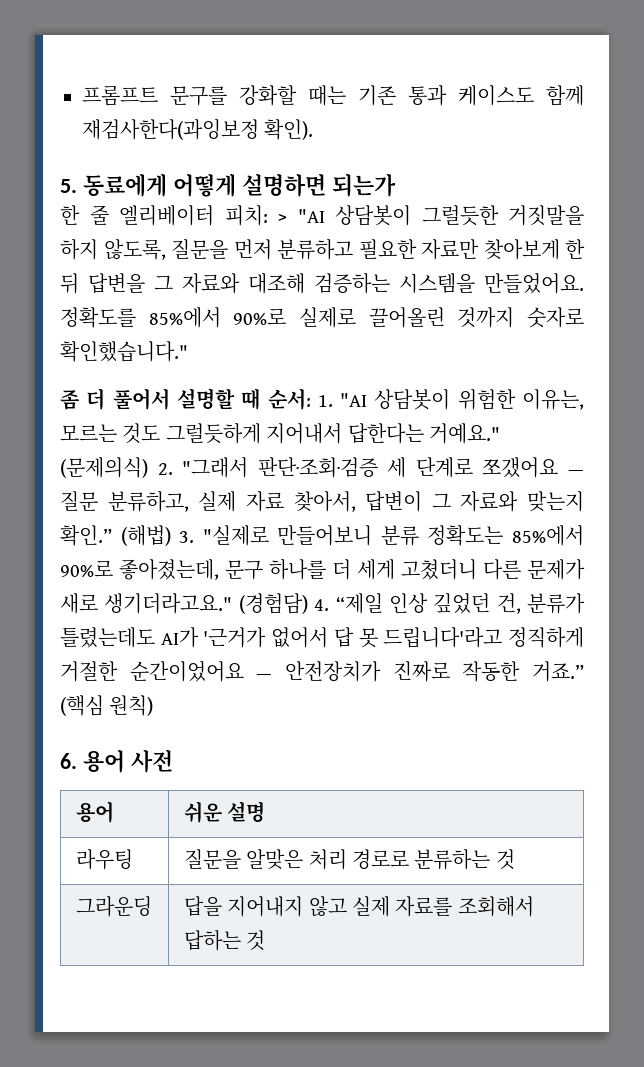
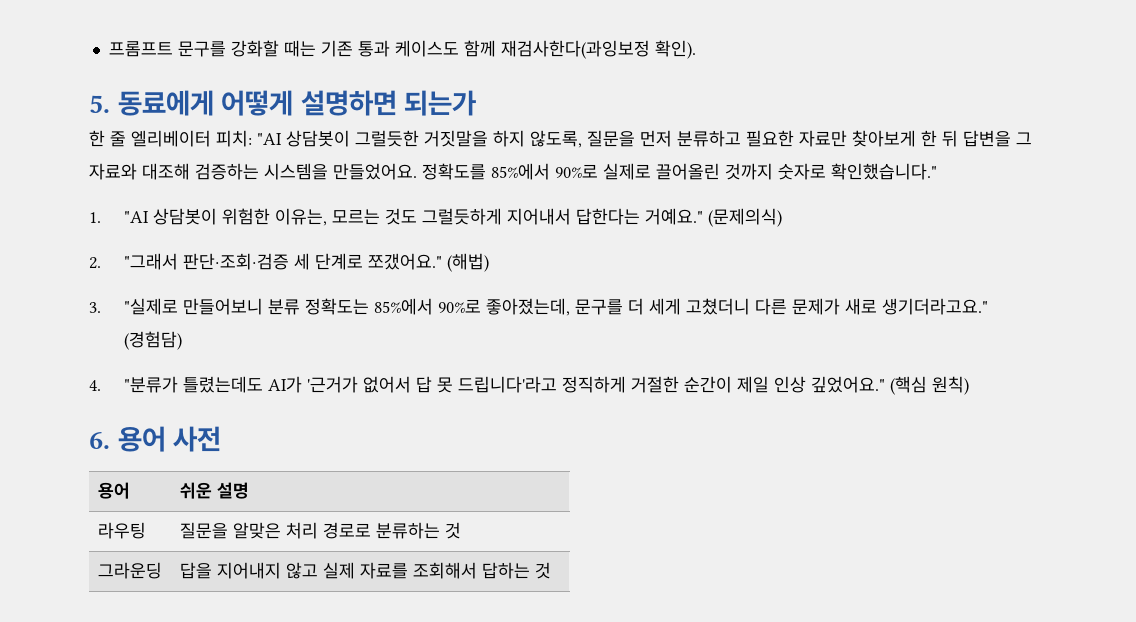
[278,214,287,223] > -> (252, 138) none
[60,388,311,410] 좀 더 풀어서 설명할 때 순서: -> (937, 171) none
(148, 467) none -> (783, 217) //
[482,457,584,478] [60,491,584,512] [60,525,112,546] 쪼갰어요 — 질문 분류하고, 실제 자료 찾아서, 답변이 그 자료와 맞는지 확인.” -> [368,253,443,270] 쪼갰어요."
(171, 535) none -> (490, 262) //
[225,559,326,580] 문구 하나를 -> [575,299,624,315] 문구를
[314,593,585,614] 4. “제일 인상 깊었던 건, 분류가 -> [89,376,179,393] // 4. "분류가
[129,661,585,682] 순간이었어요 — 안전장치가 진짜로 작동한 거죠.” -> [684,376,886,393] 순간이 제일 인상 깊었어요."

